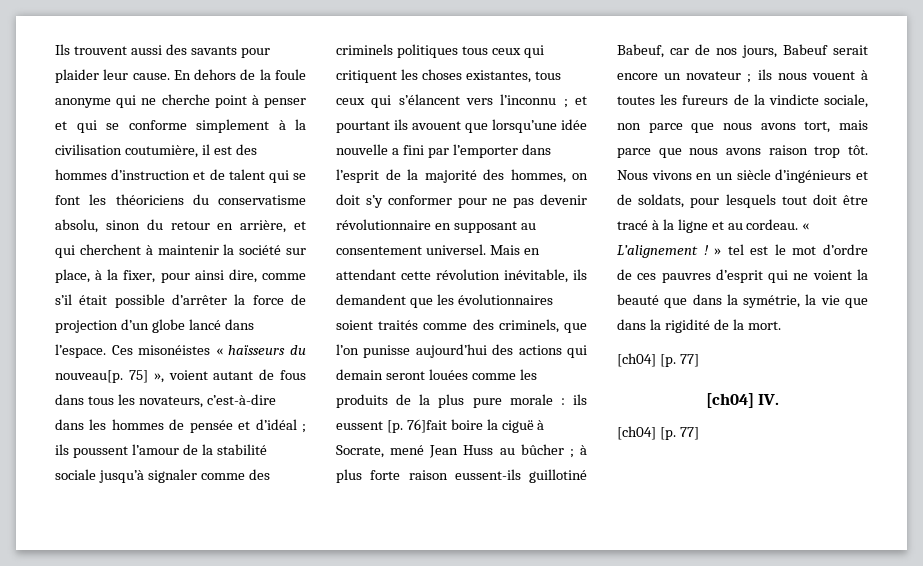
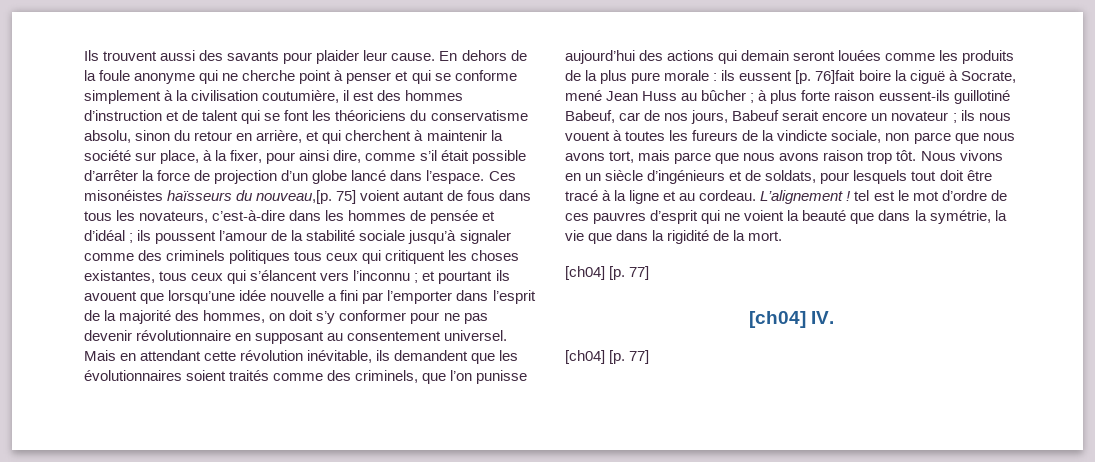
[215,348,223,355] « -> (163, 195) none
[55,370,164,383] nouveau[p. 75] », -> [256,190,357,204] nouveau,[p. 75]
[802,223,810,230] « -> (757, 195) none
[714,248,722,255] » -> (852, 196) none

